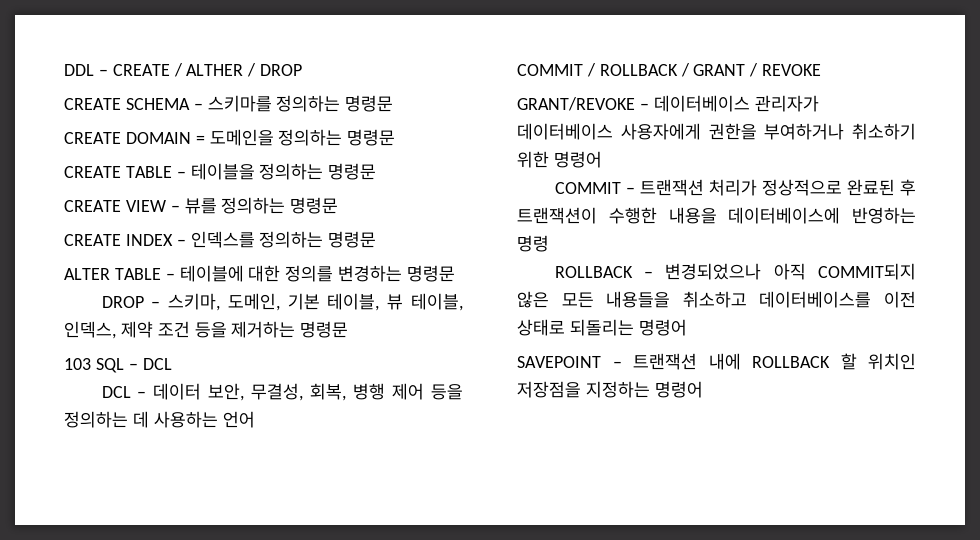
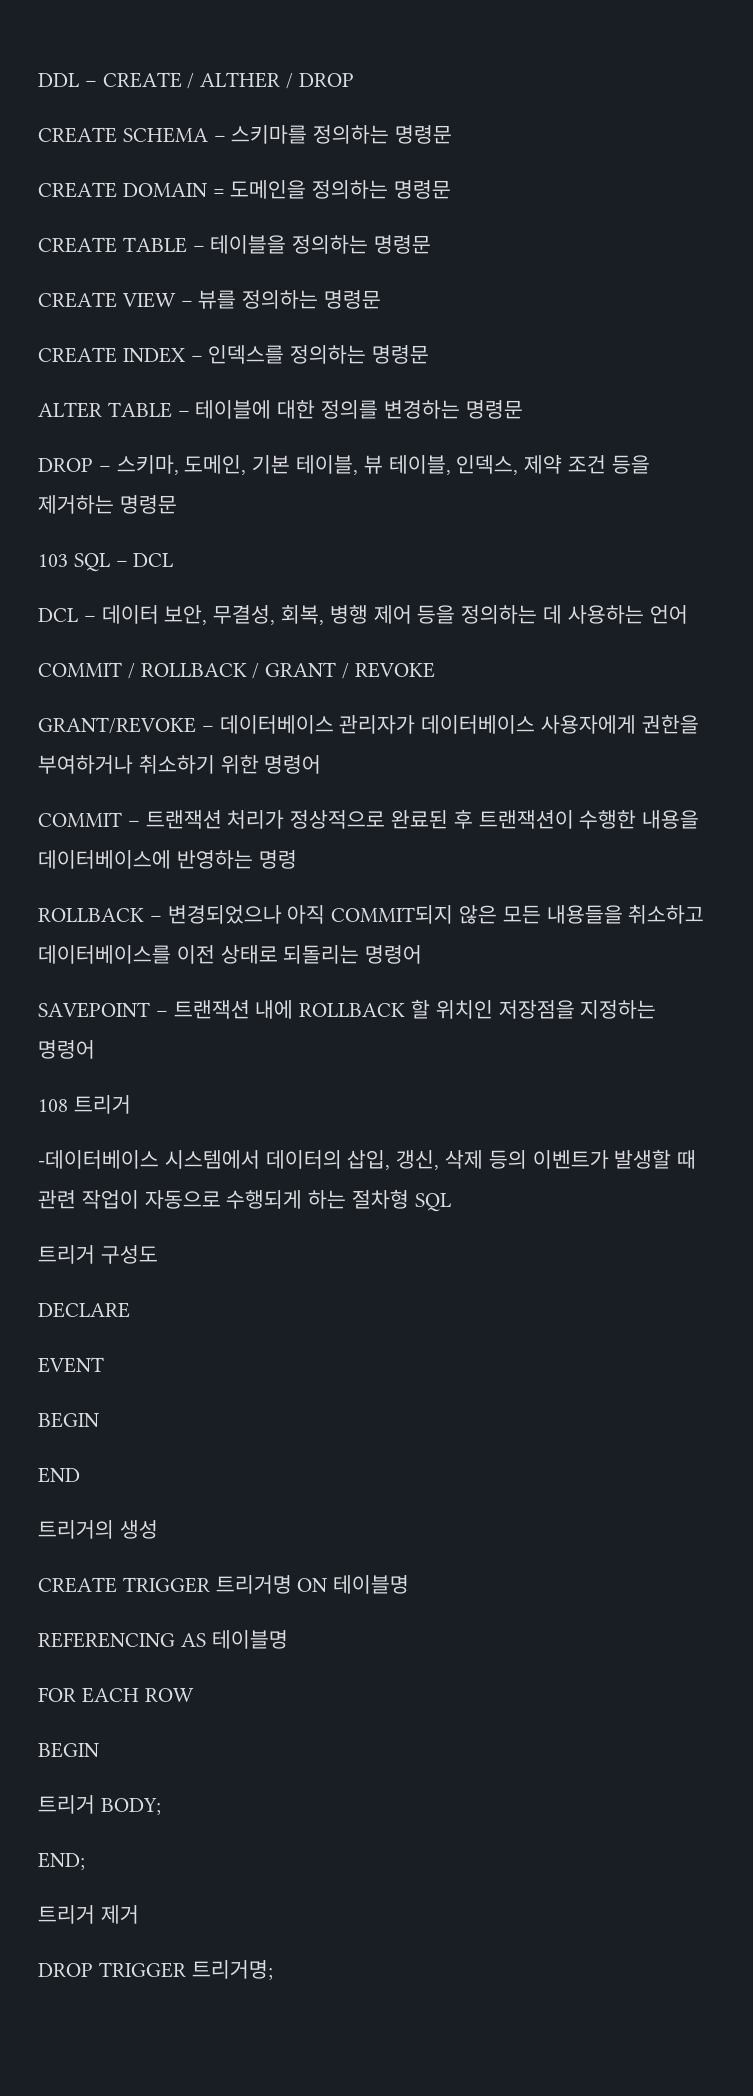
(703, 389) none -> [38,1095,131,1114] [38,1149,697,1170] [38,1189,451,1212] [38,1245,158,1264] [38,1302,130,1318] [38,1357,104,1373] [38,1412,99,1428] [38,1467,80,1483] [38,1520,158,1539] [38,1575,410,1594] [38,1630,288,1649] [38,1687,194,1703] [38,1742,99,1758] [38,1795,161,1815] [38,1852,85,1870] [38,1905,139,1924] [38,1960,273,1980] // 108 트리거 // -데이터베이스 시스템에서 데이터의 삽입, 갱신, 삭제 등의 이벤트가 발생할 때 관련 작업이 자동으로 수행되게 하는 절차형 SQL // 트리거 구성도 // DECLARE // EVENT // BEGIN // END // 트리거의 생성 // CREATE TRIGGER 트리거명 ON 테이블명 // REFERENCING AS 테이블명 // FOR EACH ROW // BEGIN // 트리거 BODY; // END; // 트리거 제거 // DROP TRIGGER 트리거명;

